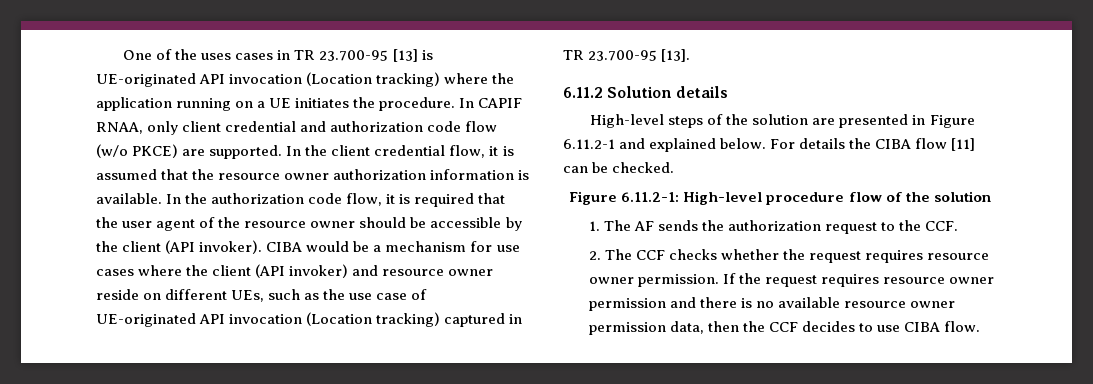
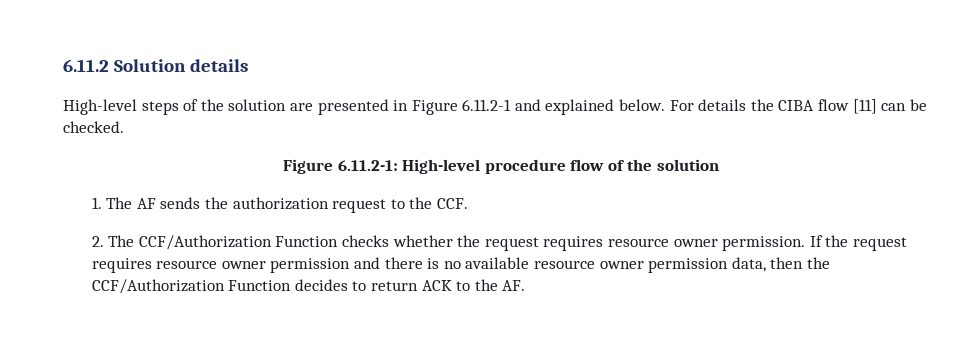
[123,49,433,62] [96,72,515,87] [96,97,523,111] [96,121,498,135] [96,144,514,159] [96,169,530,180] [96,193,506,207] [96,217,522,231] [96,240,520,254] [96,264,494,278] [96,289,428,302] [96,312,523,327] [563,49,691,62] One of the uses cases in TR 23.700-95 [13] is UE-originated API invocation (Location tracking) where the application running on a UE initiates the procedure. In CAPIF RNAA, only client credential and authorization code flow (w/o PKCE) are supported. In the client credential flow, it is assumed that the resource owner authorization information is available. In the authorization code flow, it is required that the user agent of the resource owner should be accessible by the client (API invoker). CIBA would be a mechanism for use cases where the client (API invoker) and resource owner reside on different UEs, such as the use case of UE-originated API invocation (Location tracking) captured in TR 23.700-95 [13]. // -> (63, 65) none
[636,250,666,260] CCF -> [138,235,339,250] CCF/Authorization Function
[769,321,981,332] CCF decides to use CIBA flow. -> [91,279,526,294] CCF/Authorization Function decides to return ACK to the AF.

